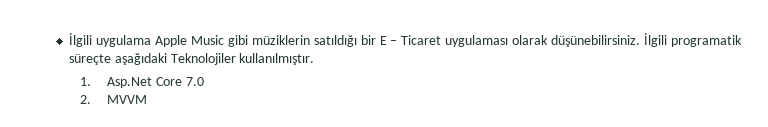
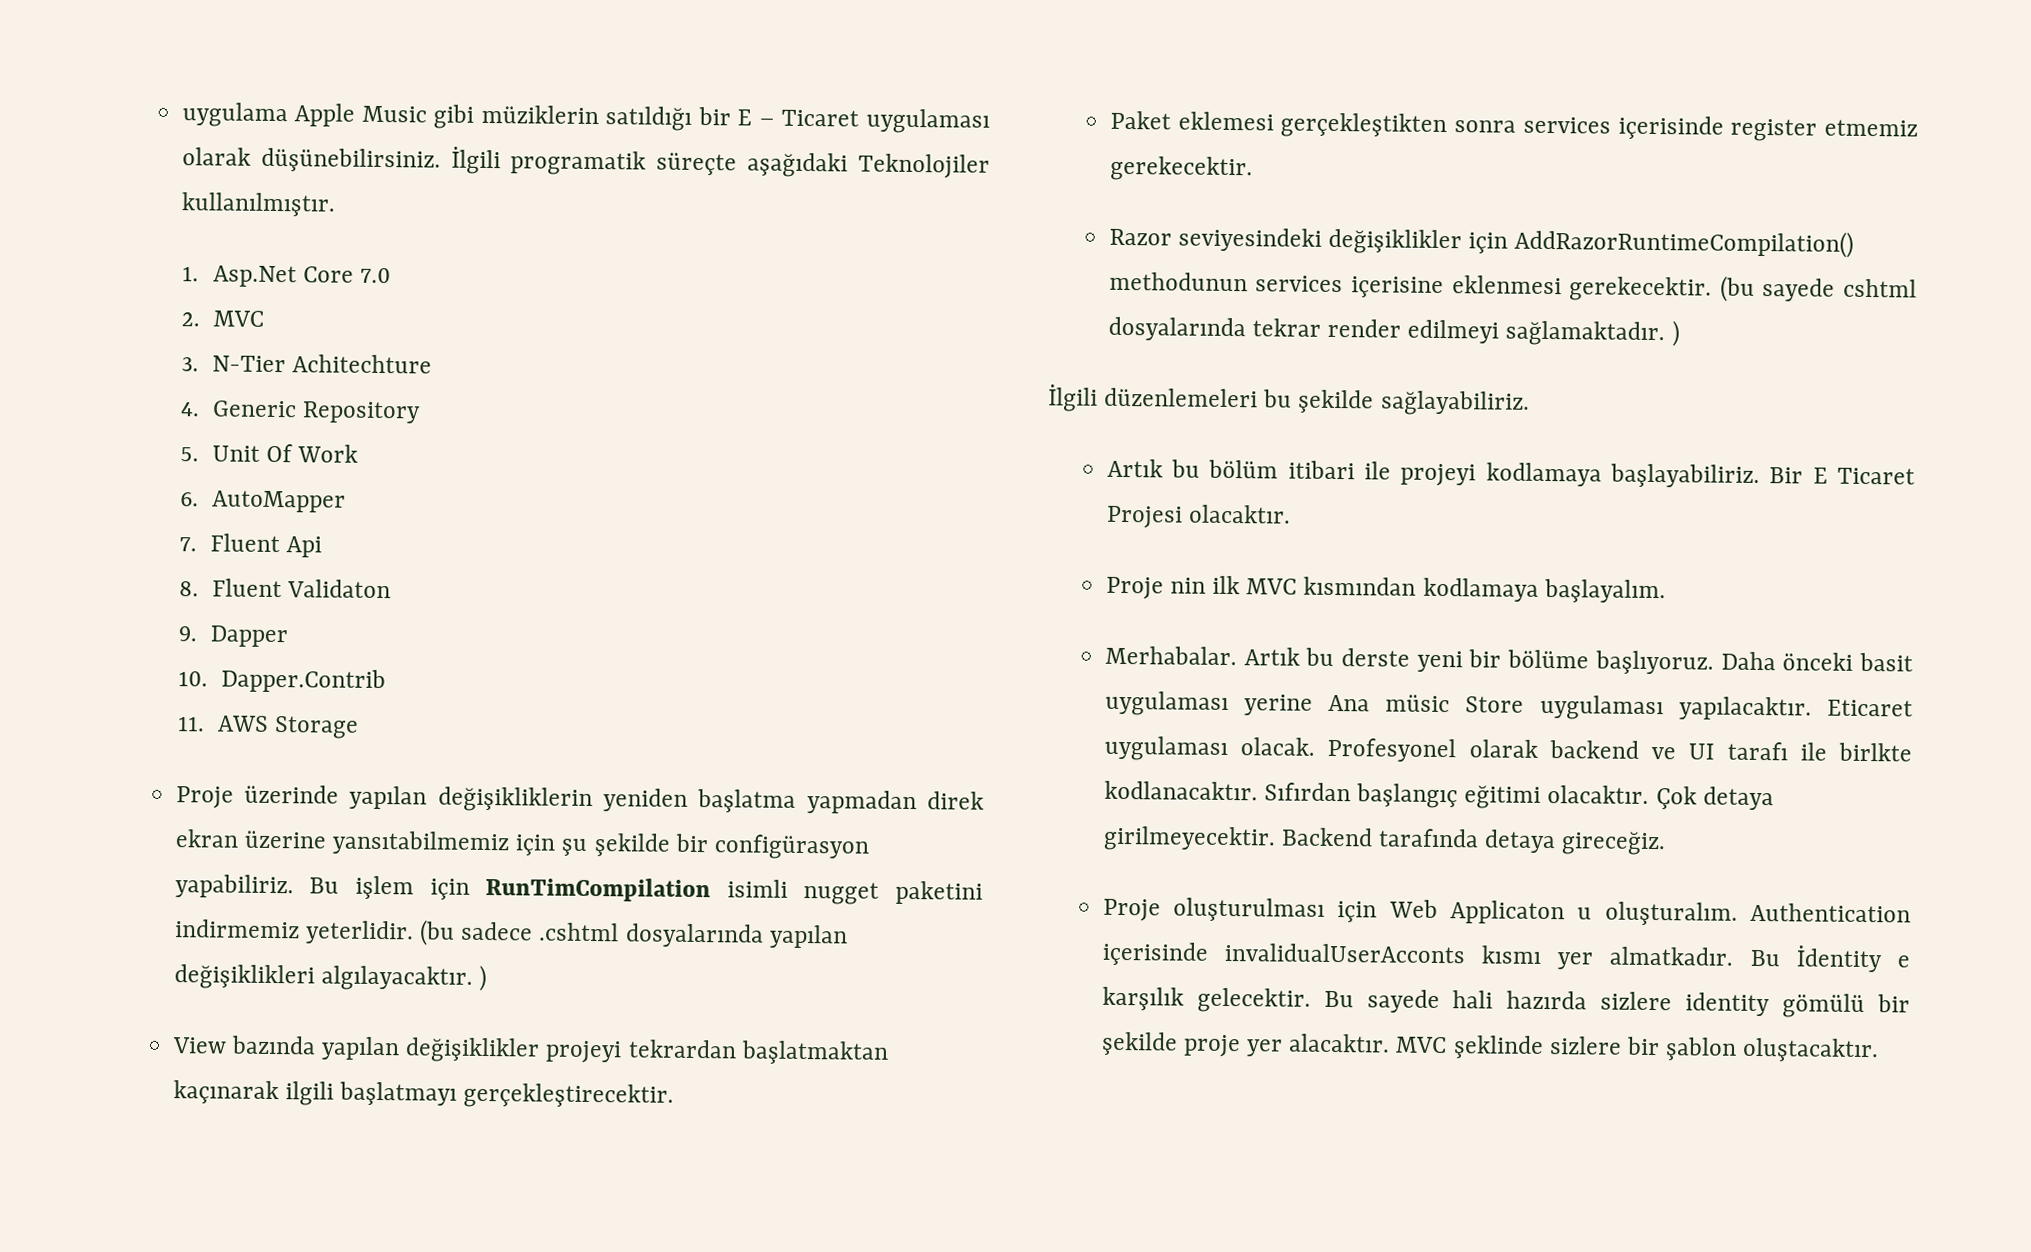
[69,33,93,47] İlgili -> (181, 115) none
[107,95,148,104] MVVM -> [212,310,264,327] [181,354,433,374] [180,400,421,424] [180,443,358,463] [180,490,346,513] [179,533,323,558] [179,578,391,599] [178,625,288,648] [178,668,386,694] [177,715,359,739] [175,784,984,815] [174,829,870,860] [174,874,984,905] [174,919,848,949] [173,964,488,992] [171,1035,889,1065] [172,1080,675,1109] [1109,110,1918,142] [1109,155,1253,182] [1108,227,1855,258] [1108,271,1917,302] [1107,316,1680,347] [1048,384,1530,416] [1106,458,1915,489] [1105,504,1291,529] [1105,575,1666,604] [1104,645,1913,675] [1104,690,1913,721] [1103,735,1912,763] [1103,780,1774,811] [1102,825,1667,856] [1102,897,1911,926] [1101,941,1910,973] [1101,986,1911,1019] [1100,1031,1880,1063] MVC // 3. N-Tier Achitechture // 4. Generic Repository // 5. Unit Of Work // 6. AutoMapper // 7. Fluent Api // 8. Fluent Validaton // 9. Dapper // 10. Dapper.Contrib // 11. AWS Storage // Proje üzerinde yapılan değişikliklerin yeniden başlatma yapmadan direk ekran üzerine yansıtabilmemiz için şu şekilde bir configürasyon yapabiliriz. Bu işlem için RunTimCompilation isimli nugget paketini indirmemiz yeterlidir. (bu sadece .cshtml dosyalarında yapılan değişiklikleri algılayacaktır. ) // View bazında yapılan değişiklikler projeyi tekrardan başlatmaktan kaçınarak ilgili başlatmayı gerçekleştirecektir. // Paket eklemesi gerçekleştikten sonra services içerisinde register etmemiz gerekecektir. // Razor seviyesindeki değişiklikler için AddRazorRuntimeCompilation() methodunun services içerisine eklenmesi gerekecektir. (bu sayede cshtml dosyalarında tekrar render edilmeyi sağlamaktadır. ) // İlgili düzenlemeleri bu şekilde sağlayabiliriz. // Artık bu bölüm itibari ile projeyi kodlamaya başlayabiliriz. Bir E Ticaret Projesi olacaktır. // Proje nin ilk MVC kısmından kodlamaya başlayalım. // Merhabalar. Artık bu derste yeni bir bölüme başlıyoruz. Daha önceki basit uygulaması yerine Ana müsic Store uygulaması yapılacaktır. Eticaret uygulaması olacak. Profesyonel olarak backend ve UI tarafı ile birlkte kodlanacaktır. Sıfırdan başlangıç eğitimi olacaktır. Çok detaya girilmeyecektir. Backend tarafında detaya gireceğiz. // Proje oluşturulması için Web Applicaton u oluşturalım. Authentication içerisinde invalidualUserAcconts kısmı yer almatkadır. Bu İdentity e karşılık gelecektir. Bu sayede hali hazırda sizlere identity gömülü bir şekilde proje yer alacaktır. MVC şeklinde sizlere bir şablon oluştacaktır.

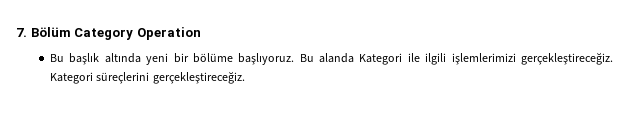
[181,102,991,134] [181,146,990,179] [180,192,336,217] [182,265,392,288] [181,310,264,327] [181,354,433,374] [180,400,421,424] [180,443,358,463] [180,490,346,513] [179,533,323,558] [179,578,391,599] [178,625,288,648] [178,668,386,694] [177,715,359,739] [175,784,984,815] [174,829,870,860] [174,874,984,905] [174,919,848,949] [173,964,488,992] [171,1035,889,1065] [172,1080,675,1109] [1109,110,1918,142] [1109,155,1253,182] [1108,227,1855,258] [1108,271,1917,302] [1107,316,1680,347] [1048,384,1530,416] [1106,458,1915,489] [1105,504,1291,529] [1105,575,1666,604] [1104,645,1913,675] [1104,690,1913,721] [1103,735,1912,763] [1103,780,1774,811] [1102,825,1667,856] [1102,897,1911,926] [1101,941,1910,973] [1101,986,1911,1019] [1100,1031,1880,1063] uygulama Apple Music gibi müziklerin satıldığı bir E – Ticaret uygulaması olarak düşünebilirsiniz. İlgili programatik süreçte aşağıdaki Teknolojiler kullanılmıştır. // 1. Asp.Net Core 7.0 // 2. MVC // 3. N-Tier Achitechture // 4. Generic Repository // 5. Unit Of Work // 6. AutoMapper // 7. Fluent Api // 8. Fluent Validaton // 9. Dapper // 10. Dapper.Contrib // 11. AWS Storage // Proje üzerinde yapılan değişikliklerin yeniden başlatma yapmadan direk ekran üzerine yansıtabilmemiz için şu şekilde bir configürasyon yapabiliriz. Bu işlem için RunTimCompilation isimli nugget paketini indirmemiz yeterlidir. (bu sadece .cshtml dosyalarında yapılan değişiklikleri algılayacaktır. ) // View bazında yapılan değişiklikler projeyi tekrardan başlatmaktan kaçınarak ilgili başlatmayı gerçekleştirecektir. // Paket eklemesi gerçekleştikten sonra services içerisinde register etmemiz gerekecektir. // Razor seviyesindeki değişiklikler için AddRazorRuntimeCompilation() methodunun services içerisine eklenmesi gerekecektir. (bu sayede cshtml dosyalarında tekrar render edilmeyi sağlamaktadır. ) // İlgili düzenlemeleri bu şekilde sağlayabiliriz. // Artık bu bölüm itibari ile projeyi kodlamaya başlayabiliriz. Bir E Ticaret Projesi olacaktır. // Proje nin ilk MVC kısmından kodlamaya başlayalım. // Merhabalar. Artık bu derste yeni bir bölüme başlıyoruz. Daha önceki basit uygulaması yerine Ana müsic Store uygulaması yapılacaktır. Eticaret uygulaması olacak. Profesyonel olarak backend ve UI tarafı ile birlkte kodlanacaktır. Sıfırdan başlangıç eğitimi olacaktır. Çok detaya girilmeyecektir. Backend tarafında detaya gireceğiz. // Proje oluşturulması için Web Applicaton u oluşturalım. Authentication içerisinde invalidualUserAcconts kısmı yer almatkadır. Bu İdentity e karşılık gelecektir. Bu sayede hali hazırda sizlere identity gömülü bir şekilde proje yer alacaktır. MVC şeklinde sizlere bir şablon oluştacaktır. -> [16,27,201,40] [50,52,613,65] [50,71,245,84] 7. Bölüm Category Operation // Bu başlık altında yeni bir bölüme başlıyoruz. Bu alanda Kategori ile ilgili işlemlerimizi gerçekleştireceğiz. Kategori süreçlerini gerçekleştireceğiz.

